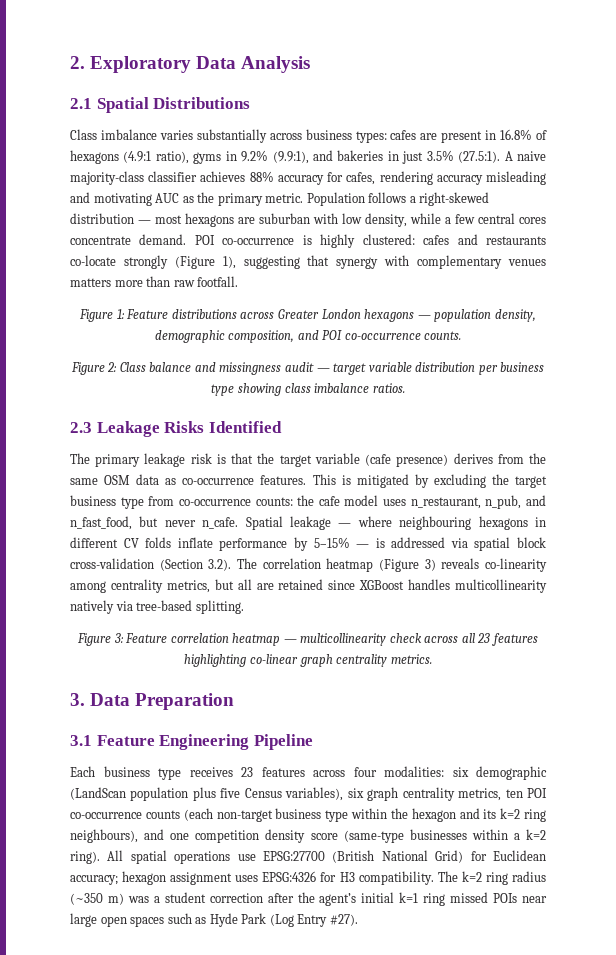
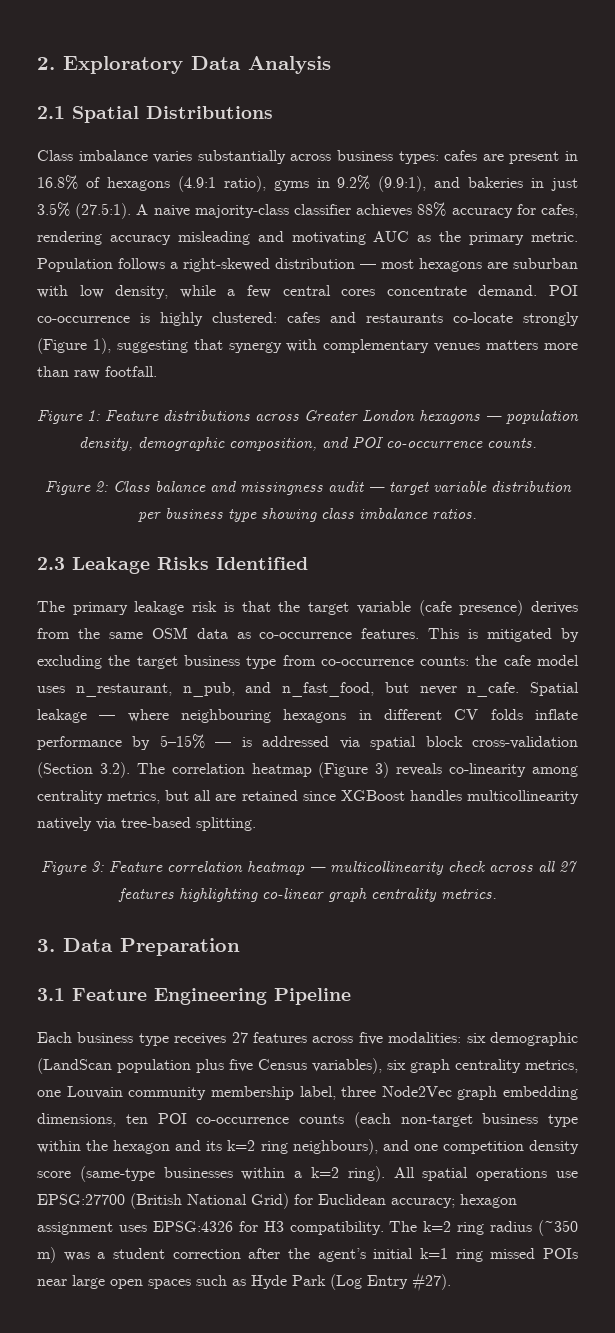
[477,633,491,643] 23 -> [558,861,577,872] 27
[241,767,253,777] 23 -> [231,1032,248,1043] 27
[353,767,377,777] four -> [358,1032,383,1045] five
(502, 794) none -> [37,1086,578,1100] [37,1113,116,1127] one Louvain community membership label, three Node2Vec graph embedding dimensions,

